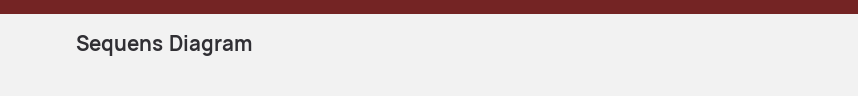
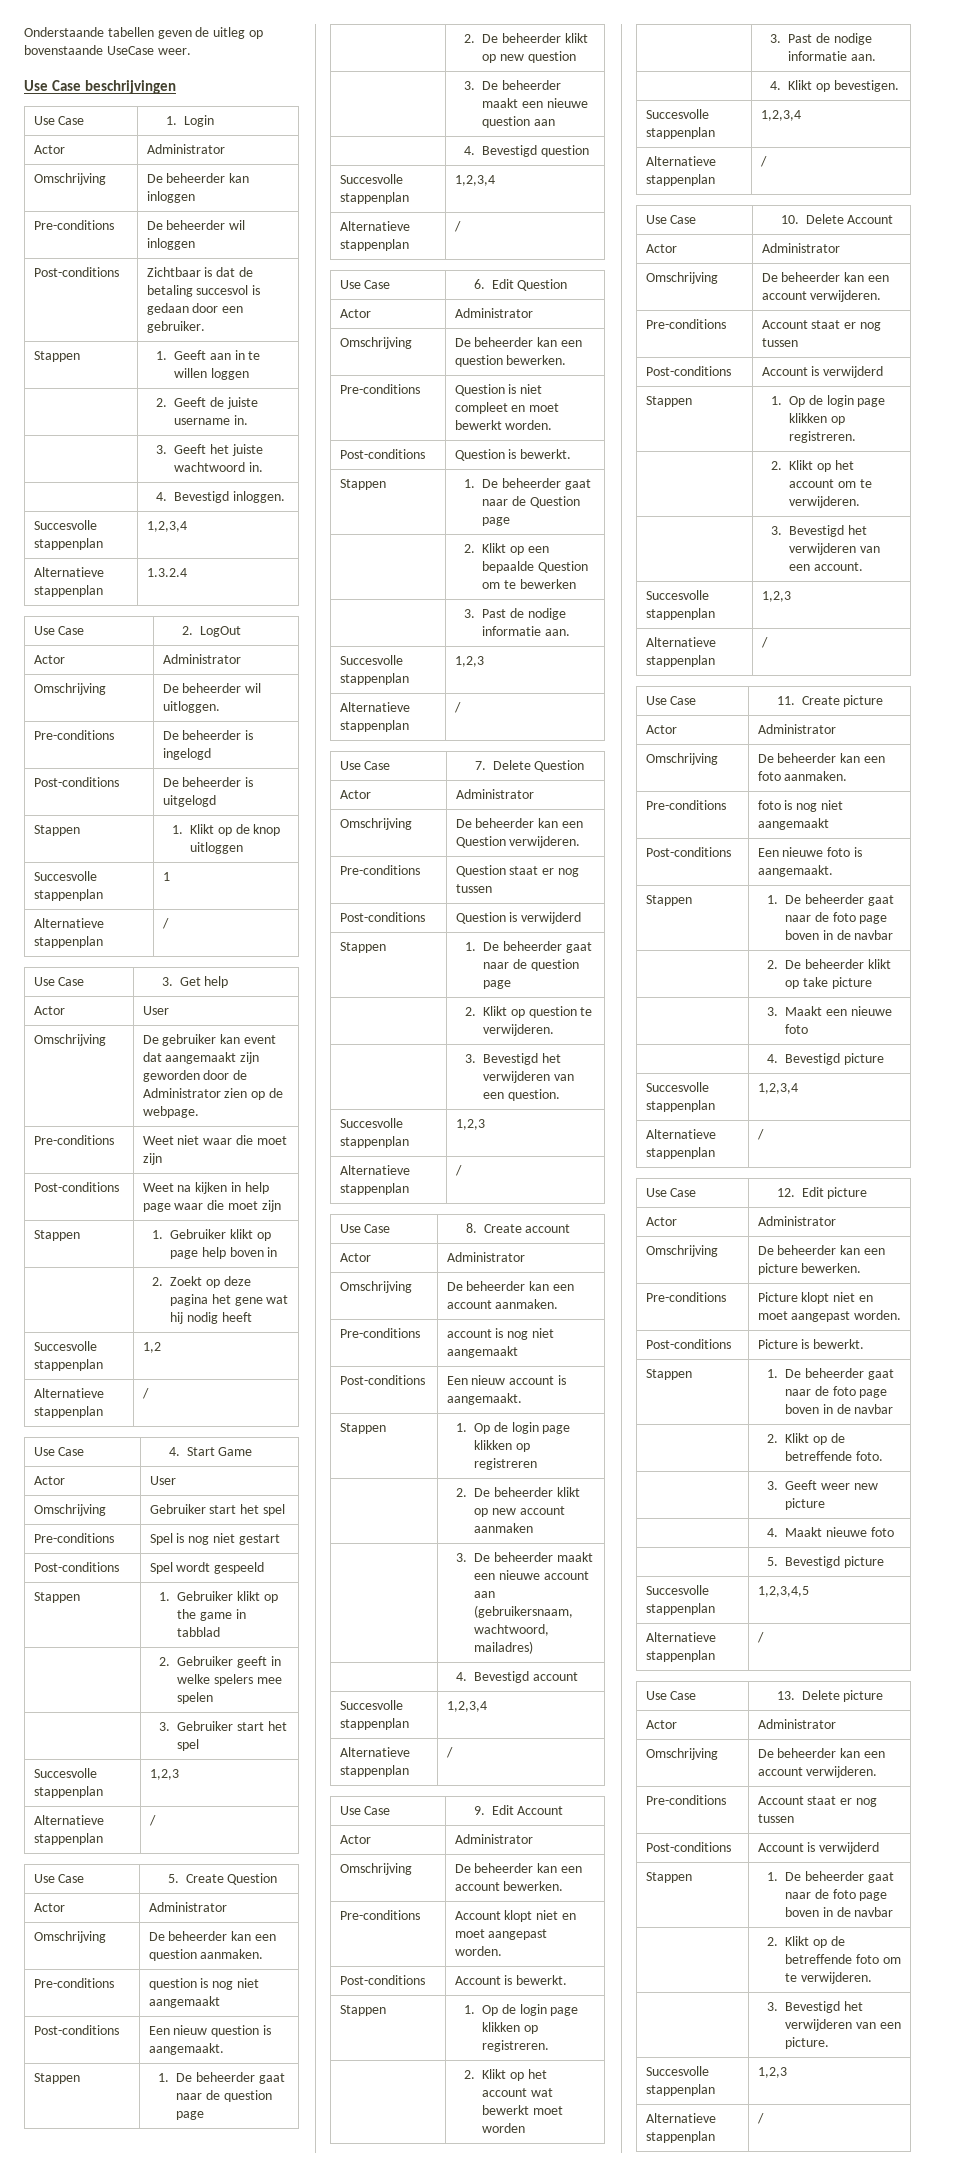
[76,35,252,56] Sequens Diagram -> [24,27,263,39] [24,45,191,55] [24,80,177,94] [33,116,85,125] [165,115,214,127] [33,145,65,154] [146,144,225,154] [33,173,106,185] [146,173,250,183] [146,191,195,203] [33,220,114,230] [146,220,246,230] [146,238,195,250] [33,267,119,277] [146,267,253,277] [146,285,261,297] [146,303,244,315] [146,321,205,333] [33,351,80,362] [156,350,261,360] [174,368,249,380] [156,397,258,409] [174,415,248,425] [156,444,263,456] [174,462,263,472] [156,491,285,503] [33,520,97,530] [33,538,103,550] [146,521,187,532] [33,567,104,577] [33,585,103,597] [146,568,187,577] [33,626,85,635] [181,626,241,637] [33,655,65,664] [162,654,241,664] [33,683,106,695] [162,683,262,693] [162,701,220,713] [33,730,114,740] [162,730,254,740] [162,748,211,760] [33,777,119,787] [162,777,254,787] [162,795,216,807] [33,825,80,836] [172,824,281,836] [190,842,244,854] [33,871,97,881] [33,889,103,901] [162,872,170,881] [33,918,104,928] [33,936,103,948] [161,918,169,929] [33,977,85,986] [161,976,229,988] [33,1006,65,1015] [142,1006,169,1015] [33,1034,106,1046] [142,1034,276,1046] [142,1052,260,1064] [142,1070,248,1082] [142,1088,283,1100] [142,1106,199,1118] [33,1135,114,1145] [142,1135,287,1145] [142,1153,162,1165] [33,1182,119,1192] [142,1182,269,1194] [142,1200,281,1212] [33,1230,80,1241] [152,1229,271,1241] [170,1247,278,1259] [152,1276,251,1288] [170,1294,289,1306] [170,1312,252,1324] [33,1341,97,1351] [33,1359,103,1371] [142,1342,161,1353] [33,1388,104,1398] [33,1406,103,1418] [141,1388,149,1399] [33,1447,85,1456] [168,1447,253,1456] [33,1476,65,1485] [149,1476,176,1485] [33,1504,106,1516] [149,1504,285,1516] [33,1533,114,1543] [149,1533,280,1545] [33,1562,119,1572] [149,1562,265,1574] [33,1592,80,1603] [159,1591,278,1603] [177,1609,246,1621] [177,1627,221,1637] [159,1656,281,1668] [177,1674,282,1686] [177,1692,214,1704] [159,1721,287,1731] [177,1739,200,1751] [33,1768,97,1778] [33,1786,103,1798] [149,1769,179,1780] [33,1815,104,1825] [33,1833,103,1845] [148,1815,156,1826] [33,1874,85,1883] [167,1873,278,1885] [33,1903,65,1912] [148,1902,227,1912] [33,1931,106,1943] [148,1931,276,1941] [148,1949,264,1961] [33,1978,114,1988] [148,1978,259,1990] [148,1996,220,2008] [33,2025,119,2035] [148,2025,271,2037] [148,2043,224,2055] [33,2073,80,2084] [158,2072,285,2084] [176,2090,272,2102] [176,2111,205,2120] [464,33,588,43] [482,51,576,63] [464,80,561,90] [482,98,588,108] [482,116,555,128] [464,145,589,157] [339,174,403,184] [339,192,409,204] [454,175,495,186] [339,221,410,231] [339,239,409,251] [453,221,461,232] [339,280,391,289] [473,279,568,291] [339,309,371,318] [454,308,533,318] [339,337,412,349] [454,337,582,347] [454,355,567,367] [339,384,420,394] [454,384,543,396] [454,402,560,414] [454,420,553,430] [339,449,425,459] [454,449,572,461] [339,479,386,490] [464,478,591,490] [482,496,580,508] [482,517,511,526] [464,543,549,555] [482,561,588,573] [482,579,576,589] [464,608,566,620] [482,626,570,636] [339,655,403,665] [339,673,409,685] [454,656,484,667] [339,702,410,712] [339,720,409,732] [453,702,461,713] [339,761,391,770] [474,760,585,772] [339,790,371,799] [455,789,534,799] [339,818,412,830] [455,818,583,828] [455,836,581,848] [339,865,420,875] [455,865,579,877] [455,884,492,893] [339,912,425,922] [455,912,582,924] [339,942,386,953] [465,941,592,953] [483,959,579,971] [483,980,512,989] [465,1006,593,1018] [483,1024,555,1036] [465,1053,561,1065] [483,1071,574,1083] [483,1089,560,1101] [339,1118,403,1128] [339,1136,409,1148] [455,1119,485,1130] [339,1165,410,1175] [339,1183,409,1195] [454,1165,462,1176] [339,1224,391,1233] [465,1223,571,1233] [339,1253,371,1262] [446,1252,525,1262] [339,1281,412,1293] [446,1281,574,1291] [446,1299,559,1309] [339,1328,420,1338] [446,1328,554,1340] [446,1346,518,1358] [339,1375,425,1385] [446,1375,566,1385] [446,1393,522,1405] [339,1423,386,1434] [456,1422,571,1434] [474,1440,530,1452] [474,1458,538,1470] [456,1487,580,1497] [474,1506,565,1517] [474,1523,534,1533] [456,1552,593,1562] [474,1570,589,1580] [474,1591,496,1598] [474,1605,574,1618] [474,1624,550,1636] [474,1641,534,1654] [456,1671,578,1683] [339,1700,403,1710] [339,1718,409,1730] [446,1701,487,1712] [339,1747,410,1757] [339,1765,409,1777] [445,1747,453,1758] [339,1806,391,1815] [473,1805,564,1815] [339,1835,371,1844] [454,1834,533,1844] [339,1863,412,1875] [454,1863,582,1873] [454,1881,564,1891] [339,1910,420,1920] [454,1910,576,1922] [454,1929,548,1940] [454,1946,502,1956] [339,1975,425,1985] [454,1975,568,1985] [339,2005,386,2016] [464,2004,579,2016] [482,2022,538,2034] [482,2040,550,2052] [464,2069,547,2081] [482,2088,553,2097] [482,2105,563,2115] [482,2123,526,2133] [770,33,872,45] [788,51,876,61] [770,80,899,92] [645,109,709,119] [645,127,715,139] [760,110,801,121] [645,156,716,166] [645,174,715,186] [759,156,767,167] [645,215,697,224] [780,214,894,224] [645,244,677,253] [761,243,840,253] [645,272,718,284] [761,272,889,282] [761,290,882,302] [645,319,726,329] [761,320,881,331] [761,338,798,347] [645,366,731,376] [761,366,884,378] [645,396,692,407] [771,395,886,407] [789,413,845,425] [789,431,857,443] [771,460,854,472] [789,479,872,488] [789,496,861,508] [771,525,867,537] [789,543,880,555] [789,562,863,571] [645,590,709,600] [645,608,715,620] [761,591,791,602] [645,637,716,647] [645,655,715,667] [760,637,768,648] [645,696,697,705] [776,695,884,707] [645,725,677,734] [757,724,836,734] [645,753,718,765] [757,753,885,763] [757,771,848,781] [645,800,726,810] [757,800,843,812] [757,818,829,830] [645,847,731,857] [757,847,862,857] [757,865,833,877] [645,895,692,906] [767,894,894,906] [785,912,888,924] [785,930,894,940] [767,959,891,969] [785,977,872,989] [767,1006,892,1016] [785,1024,809,1034] [767,1053,884,1065] [645,1082,709,1092] [645,1100,715,1112] [757,1083,798,1094] [645,1129,716,1139] [645,1147,715,1159] [756,1129,764,1140] [645,1188,697,1197] [776,1187,868,1199] [645,1217,677,1226] [757,1216,836,1226] [645,1245,718,1257] [757,1245,885,1255] [757,1263,862,1275] [645,1292,726,1302] [757,1292,873,1304] [757,1310,902,1322] [645,1339,731,1349] [757,1339,865,1349] [645,1369,692,1380] [767,1368,894,1380] [785,1386,888,1398] [785,1404,894,1414] [767,1433,845,1445] [785,1451,883,1461] [767,1480,878,1490] [785,1498,826,1510] [767,1527,894,1537] [767,1556,884,1568] [645,1585,709,1595] [645,1603,715,1615] [757,1586,809,1597] [645,1632,716,1642] [645,1650,715,1662] [756,1632,764,1643] [645,1691,697,1700] [776,1690,884,1702] [645,1720,677,1729] [757,1719,836,1729] [645,1748,718,1760] [757,1748,885,1758] [757,1766,878,1778] [645,1795,726,1805] [757,1796,877,1807] [757,1814,794,1823] [645,1842,731,1852] [757,1842,880,1854] [645,1872,692,1883] [767,1871,894,1883] [785,1889,888,1901] [785,1907,894,1917] [767,1936,845,1948] [785,1954,901,1964] [785,1972,872,1984] [767,2001,863,2013] [785,2019,901,2031] [785,2037,830,2049] [645,2066,709,2076] [645,2084,715,2096] [757,2067,787,2078] [645,2113,716,2123] [645,2131,715,2143] [756,2113,764,2124] Onderstaande tabellen geven de uitleg op bovenstaande UseCase weer. // Use Case beschrijvingen // Use Case | 1. Login // Actor | Administrator // Omschrijving | De beheerder kan inloggen // Pre-conditions | De beheerder wil inloggen // Post-conditions | Zichtbaar is dat de betaling succesvol is gedaan door een gebruiker. // Stappen | 1. Geeft aan in te willen loggen // | 2. Geeft de juiste username in. // | 3. Geeft het juiste wachtwoord in. // | 4. Bevestigd inloggen. // Succesvolle stappenplan | 1,2,3,4 // Alternatieve stappenplan | 1.3.2.4 // Use Case | 2. LogOut // Actor | Administrator // Omschrijving | De beheerder wil uitloggen. // Pre-conditions | De beheerder is ingelogd // Post-conditions | De beheerder is uitgelogd // Stappen | 1. Klikt op de knop uitloggen // Succesvolle stappenplan | 1 // Alternatieve stappenplan | / // Use Case | 3. Get help // Actor | User // Omschrijving | De gebruiker kan event dat aangemaakt zijn geworden door de Administrator zien op de webpage. // Pre-conditions | Weet niet waar die moet zijn // Post-conditions | Weet na kijken in help page waar die moet zijn // Stappen | 1. Gebruiker klikt op page help boven in // | 2. Zoekt op deze pagina het gene wat hij nodig heeft // Succesvolle stappenplan | 1,2 // Alternatieve stappenplan | / // Use Case | 4. Start Game // Actor | User // Omschrijving | Gebruiker start het spel // Pre-conditions | Spel is nog niet gestart // Post-conditions | Spel wordt gespeeld // Stappen | 1. Gebruiker klikt op the game in tabblad // | 2. Gebruiker geeft in welke spelers mee spelen // | 3. Gebruiker start het spel // Succesvolle stappenplan | 1,2,3 // Alternatieve stappenplan | / // Use Case | 5. Create Question // Actor | Administrator // Omschrijving | De beheerder kan een question aanmaken. // Pre-conditions | question is nog niet aangemaakt // Post-conditions | Een nieuw question is aangemaakt. // Stappen | 1. De beheerder gaat naar de question page // | 2. De beheerder klikt op new question // | 3. De beheerder maakt een nieuwe question aan // | 4. Bevestigd question // Succesvolle stappenplan | 1,2,3,4 // Alternatieve stappenplan | / // Use Case | 6. Edit Question // Actor | Administrator // Omschrijving | De beheerder kan een question bewerken. // Pre-conditions | Question is niet compleet en moet bewerkt worden. // Post-conditions | Question is bewerkt. // Stappen | 1. De beheerder gaat naar de Question page // | 2. Klikt op een bepaalde Question om te bewerken // | 3. Past de nodige informatie aan. // Succesvolle stappenplan | 1,2,3 // Alternatieve stappenplan | / // Use Case | 7. Delete Question // Actor | Administrator // Omschrijving | De beheerder kan een Question verwijderen. // Pre-conditions | Question staat er nog tussen // Post-conditions | Question is verwijderd // Stappen | 1. De beheerder gaat naar de question page // | 2. Klikt op question te verwijderen. // | 3. Bevestigd het verwijderen van een question. // Succesvolle stappenplan | 1,2,3 // Alternatieve stappenplan | / // Use Case | 8. Create account // Actor | Administrator // Omschrijving | De beheerder kan een account aanmaken. // Pre-conditions | account is nog niet aangemaakt // Post-conditions | Een nieuw account is aangemaakt. // Stappen | 1. Op de login page klikken op registreren // | 2. De beheerder klikt op new account aanmaken // | 3. De beheerder maakt een nieuwe account aan (gebruikersnaam, wachtwoord, mailadres) // | 4. Bevestigd account // Succesvolle stappenplan | 1,2,3,4 // Alternatieve stappenplan | / // Use Case | 9. Edit Account // Actor | Administrator // Omschrijving | De beheerder kan een account bewerken. // Pre-conditions | Account klopt niet en moet aangepast worden. // Post-conditions | Account is bewerkt. // Stappen | 1. Op de login page klikken op registreren. // | 2. Klikt op het account wat bewerkt moet worden // | 3. Past de nodige informatie aan. // | 4. Klikt op bevestigen. // Succesvolle stappenplan | 1,2,3,4 // Alternatieve stappenplan | / // Use Case | 10. Delete Account // Actor | Administrator // Omschrijving | De beheerder kan een account verwijderen. // Pre-conditions | Account staat er nog tussen // Post-conditions | Account is verwijderd // Stappen | 1. Op de login page klikken op registreren. // | 2. Klikt op het account om te verwijderen. // | 3. Bevestigd het verwijderen van een account. // Succesvolle stappenplan | 1,2,3 // Alternatieve stappenplan | / // Use Case | 11. Create picture // Actor | Administrator // Omschrijving | De beheerder kan een foto aanmaken. // Pre-conditions | foto is nog niet aangemaakt // Post-conditions | Een nieuwe foto is aangemaakt. // Stappen | 1. De beheerder gaat naar de foto page boven in de navbar // | 2. De beheerder klikt op take picture // | 3. Maakt een nieuwe foto // | 4. Bevestigd picture // Succesvolle stappenplan | 1,2,3,4 // Alternatieve stappenplan | / // Use Case | 12. Edit picture // Actor | Administrator // Omschrijving | De beheerder kan een picture bewerken. // Pre-conditions | Picture klopt niet en moet aangepast worden. // Post-conditions | Picture is bewerkt. // Stappen | 1. De beheerder gaat naar de foto page boven in de navbar // | 2. Klikt op de betreffende foto. // | 3. Geeft weer new picture // | 4. Maakt nieuwe foto // | 5. Bevestigd picture // Succesvolle stappenplan | 1,2,3,4,5 // Alternatieve stappenplan | / // Use Case | 13. Delete picture // Actor | Administrator // Omschrijving | De beheerder kan een account verwijderen. // Pre-conditions | Account staat er nog tussen // Post-conditions | Account is verwijderd // Stappen | 1. De beheerder gaat naar de foto page boven in de navbar // | 2. Klikt op de betreffende foto om te verwijderen. // | 3. Bevestigd het verwijderen van een picture. // Succesvolle stappenplan | 1,2,3 // Alternatieve stappenplan | /

